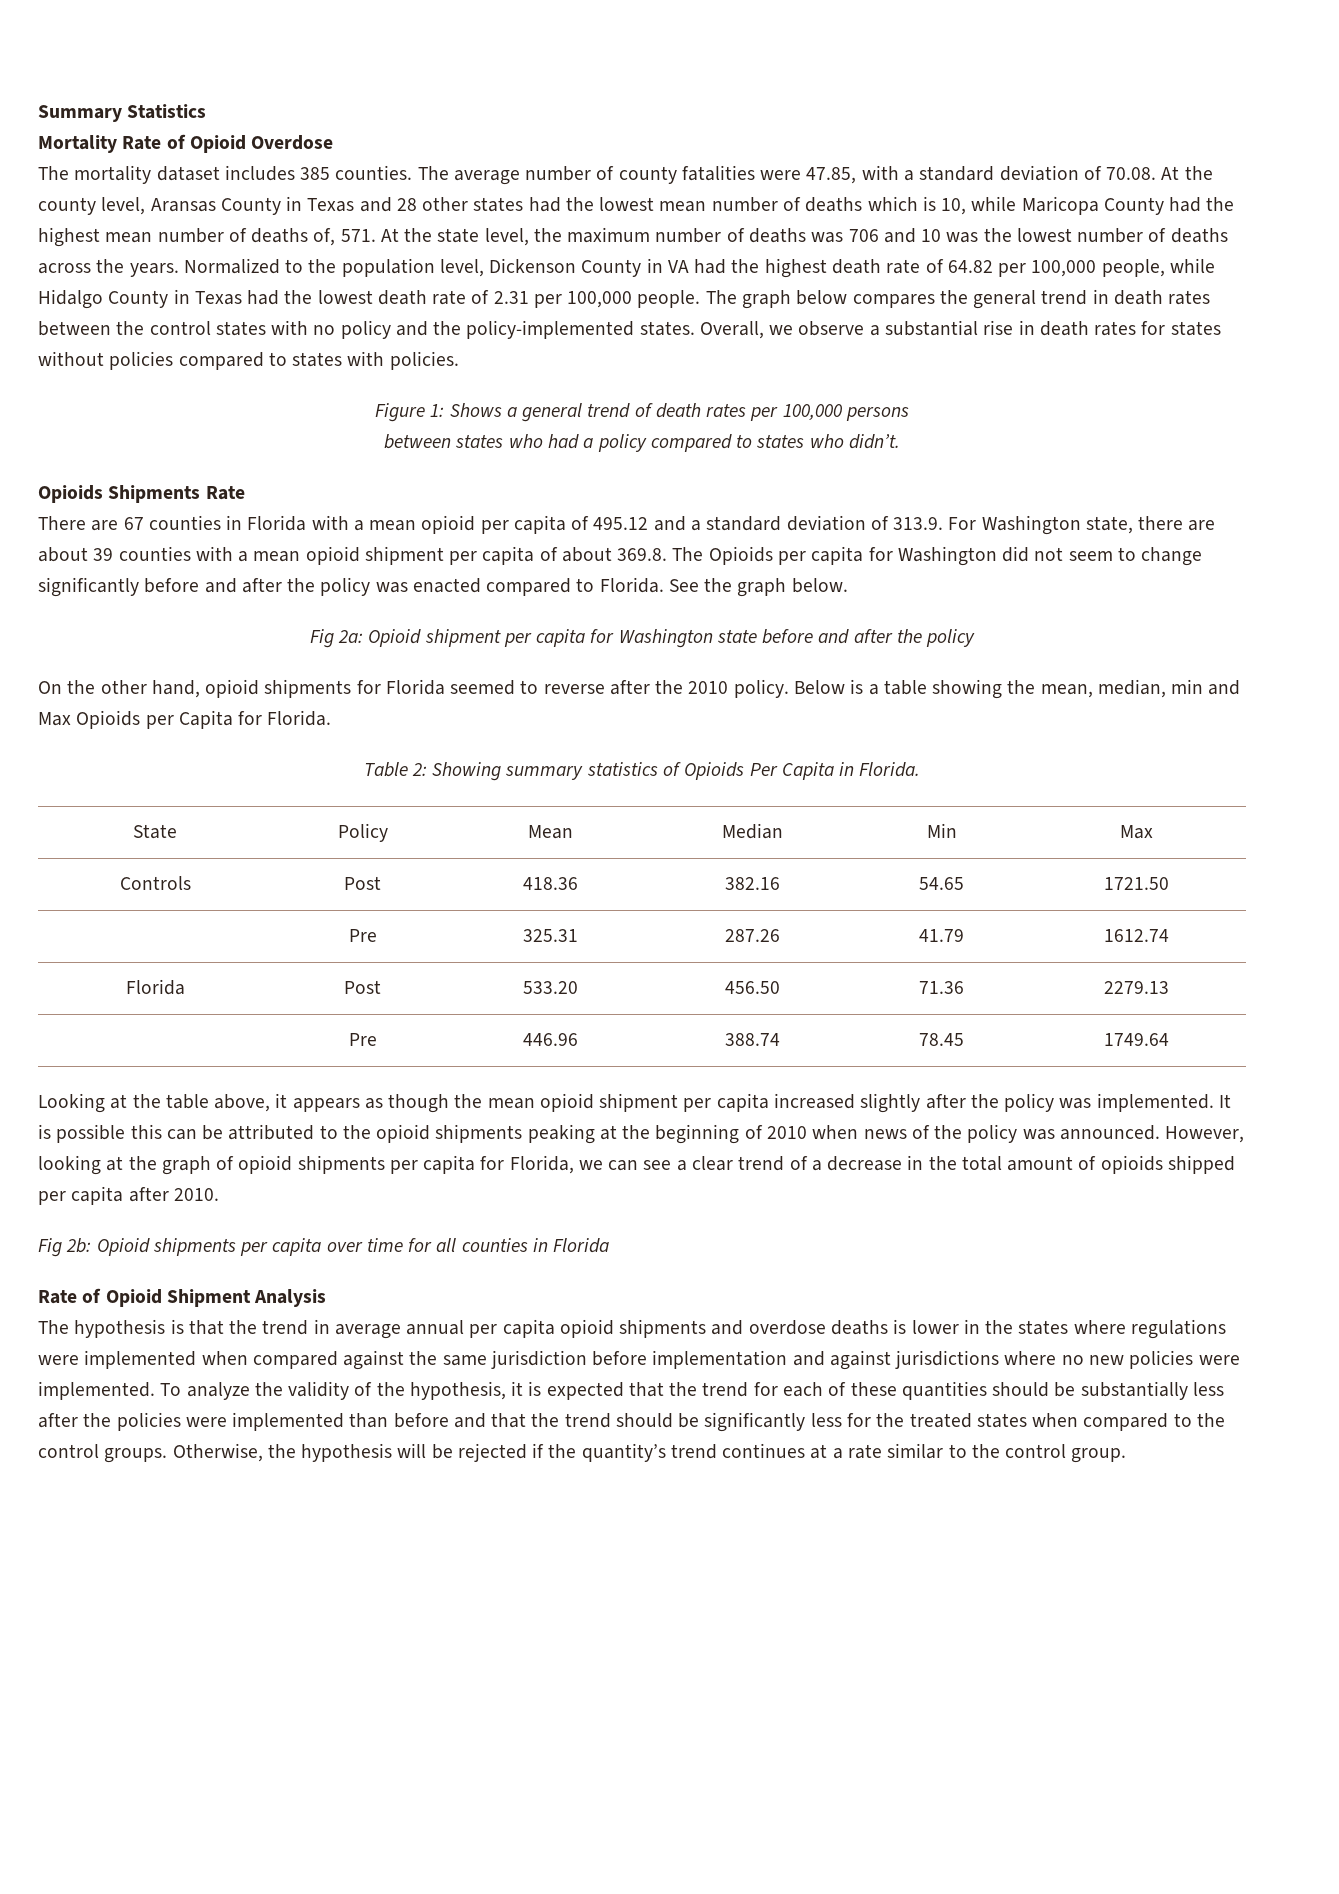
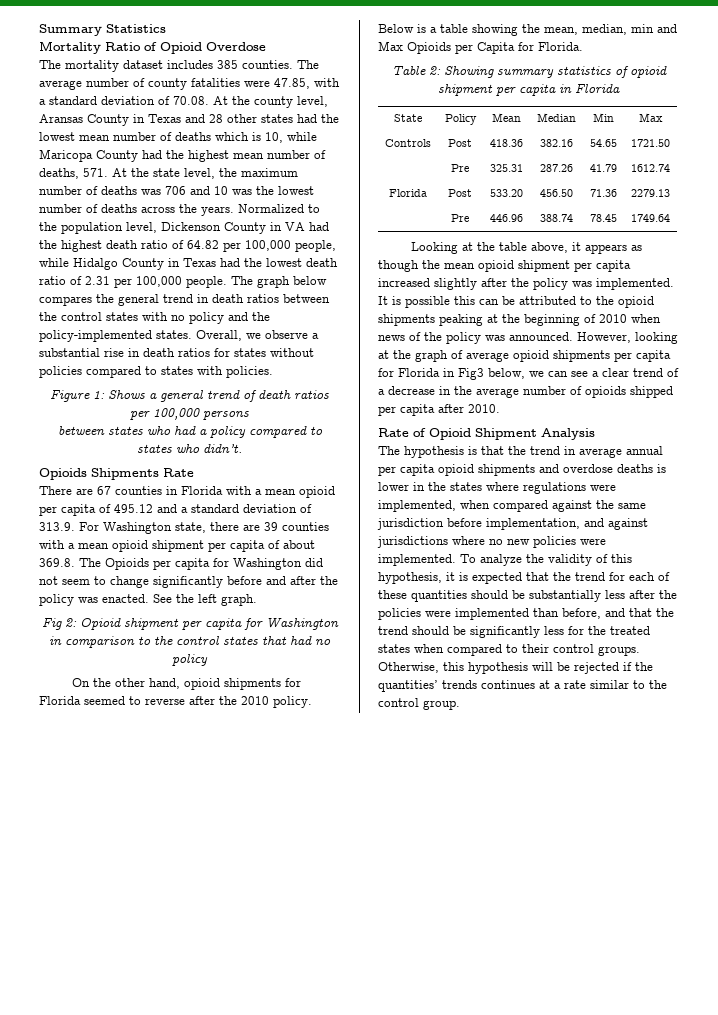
[122,136,162,150] Rate -> [105,42,141,51] Ratio
[251,228,336,246] deaths of, -> [39,168,79,179] deaths,
[886,259,921,274] rate -> [141,240,168,249] ratio
[432,290,467,305] rate -> [39,276,66,285] ratio
[1168,290,1211,305] rates -> [247,294,279,303] ratios
[1094,321,1137,336] rates -> [178,348,210,357] ratios
[706,403,747,417] rates -> [294,390,329,399] ratios
[38,547,88,562] about -> (260, 527) none
[412,577,848,597] [309,629,364,648] enacted compared to Florida. See the graph below. // Fig 2a: -> [102,594,257,606] [41,618,77,630] enacted. See the left graph. // Fig 2:
[716,629,922,644] state before and after the -> [49,636,331,648] in comparison to the control states that had no
[684,762,921,780] Opioids Per Capita in Florida. -> [629,66,667,78] [438,84,620,96] opioid shipment per capita in Florida
(235, 1163) none -> [466,352,509,362] average
[509,1155,574,1174] Florida, -> [398,368,525,380] Florida in Fig3 below,
[961,1156,1074,1171] total amount -> [476,386,566,398] average number
[38,1238,610,1257] // Fig 2b: Opioid shipments per capita over time for all counties in Florida -> (500, 408) none
[84,1350,197,1369] implemented -> [378,500,456,512] implemented,
[652,1350,788,1369] implementation -> [486,518,580,530] implementation,
[376,1382,405,1396] the -> [611,554,632,563] this
[393,1413,449,1428] before -> [562,608,601,619] before,
[1196,1413,1225,1427] the -> [522,644,549,653] their
[267,1444,296,1458] the -> [443,662,464,671] this
[581,1443,717,1462] quantity’s trend -> [378,680,477,692] quantities’ trends

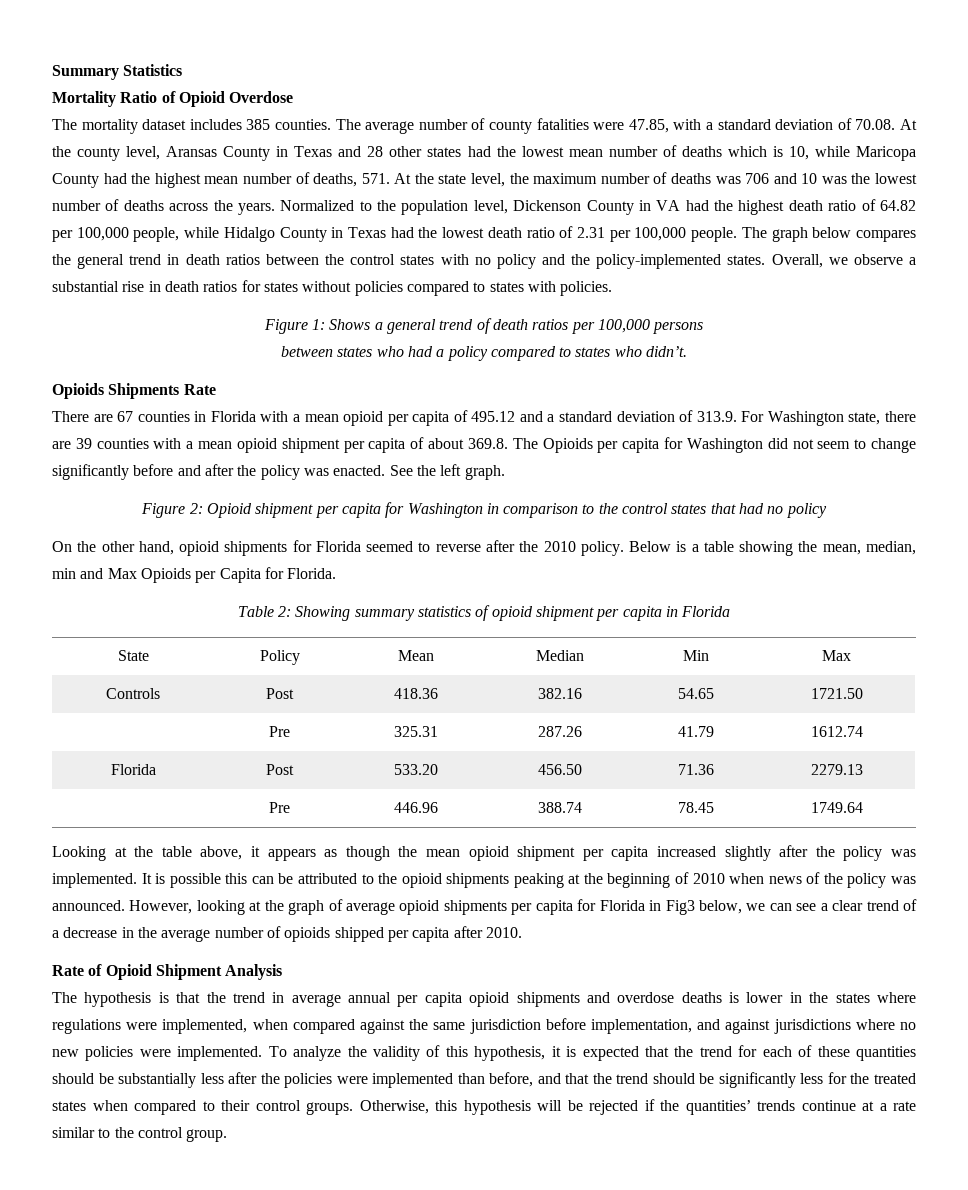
[41,618,62,630] Fig -> [141,503,186,518] Figure
[481,680,535,689] continues -> [801,1100,856,1111] continue

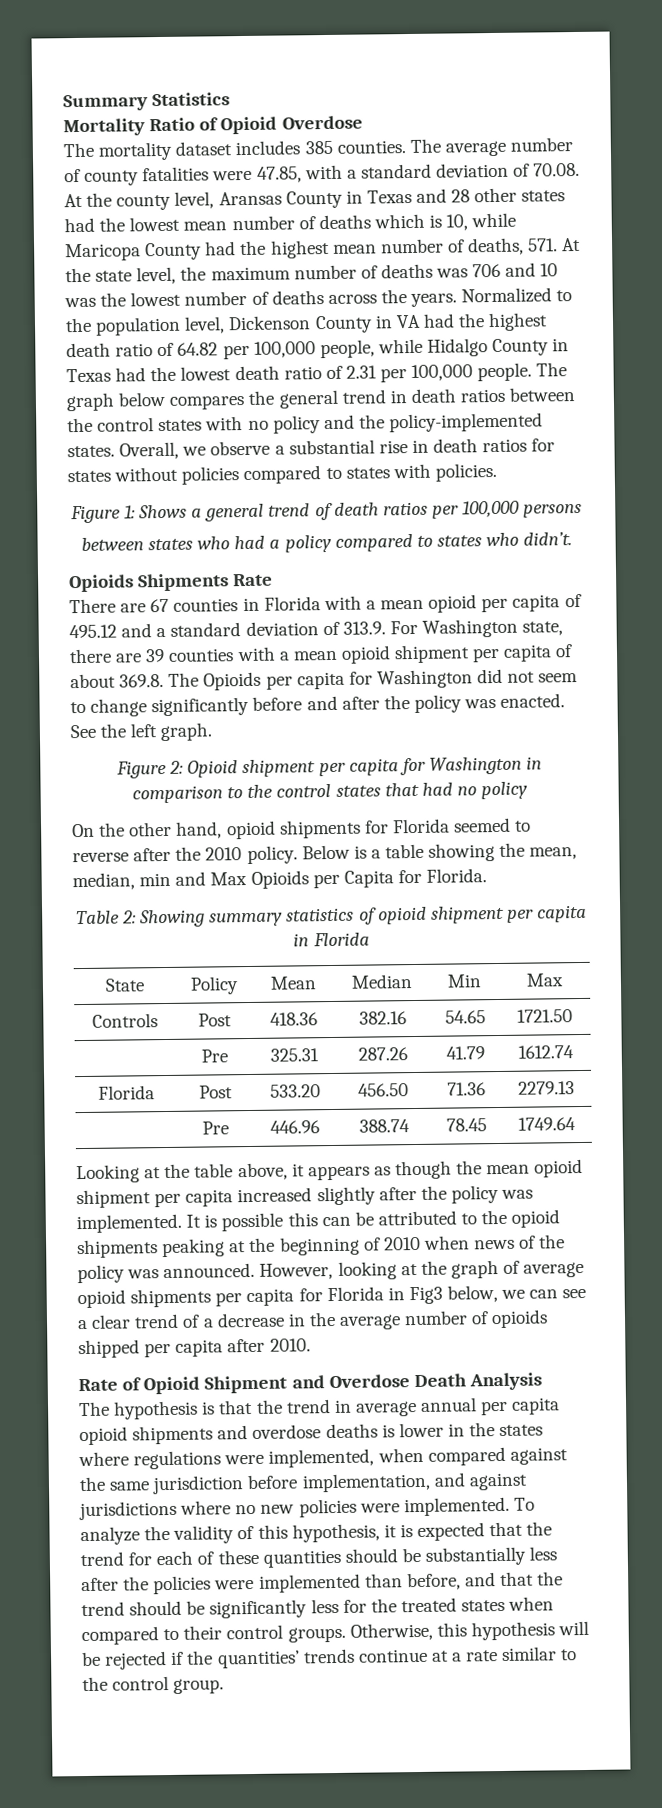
(222, 972) none -> [291,1373,467,1389] and Overdose Death

